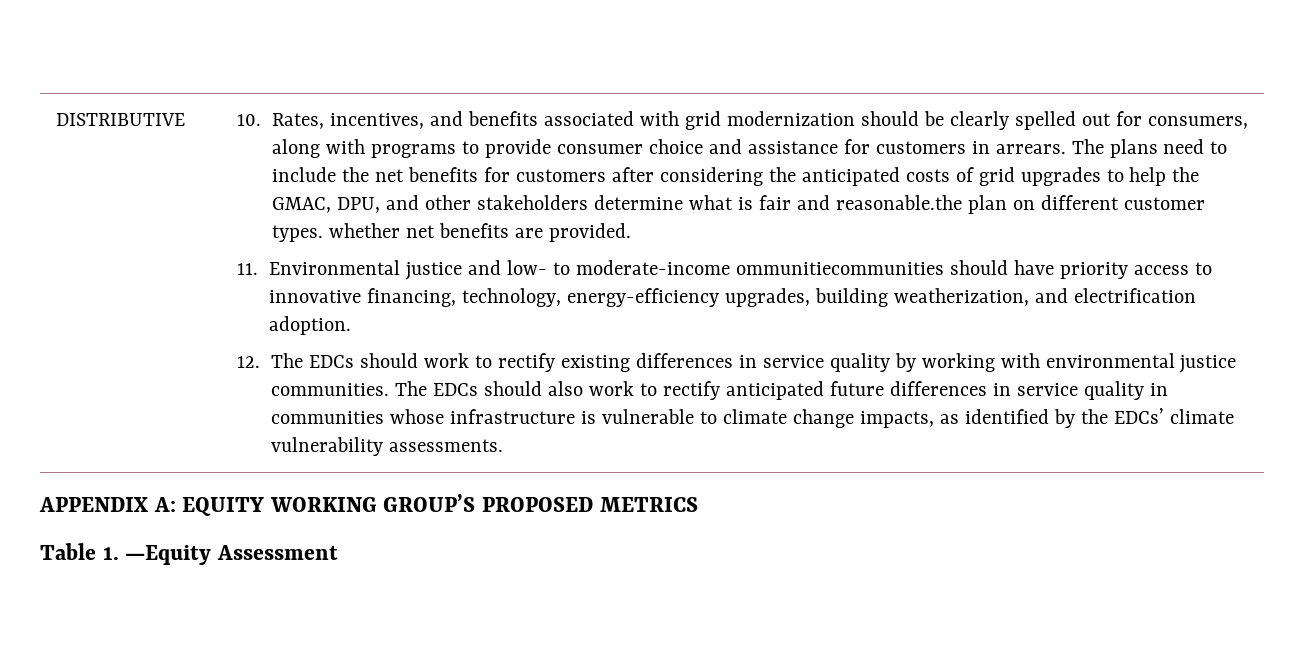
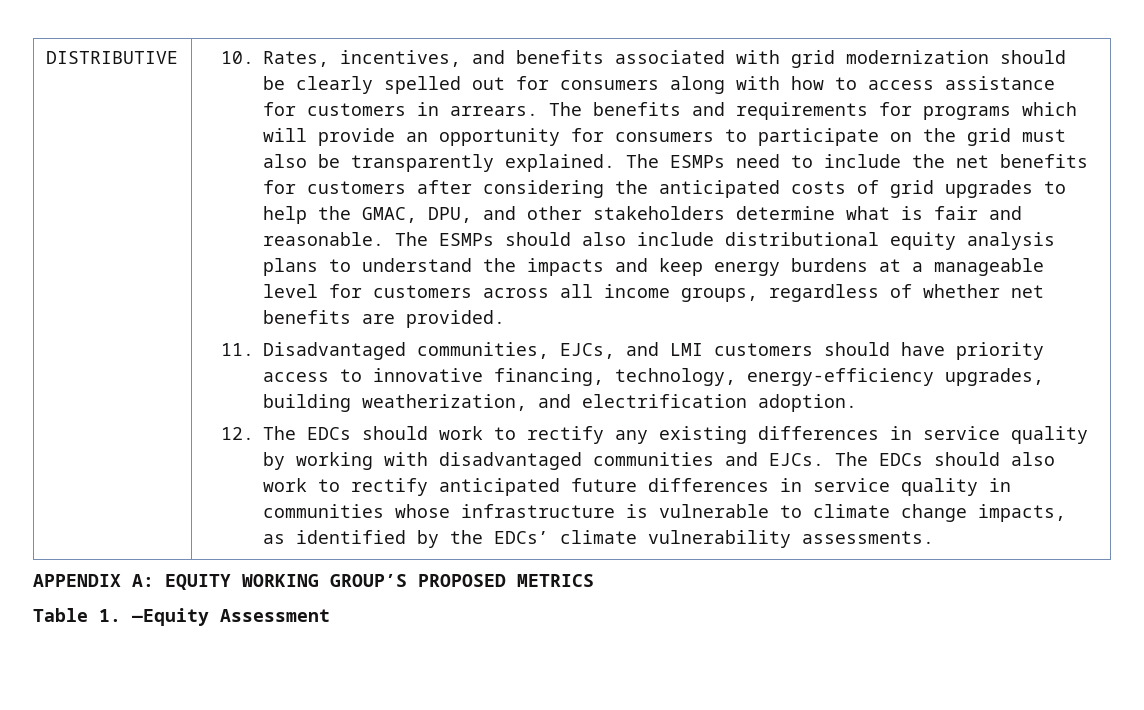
[1147,116,1248,129] consumers, -> [559,80,659,90] consumers
[371,139,742,158] programs to provide consumer choice and -> [790,76,934,90] how to access
[1109,139,1158,158] plans -> [592,102,1077,120] [262,128,1066,146] [262,154,725,172] benefits and requirements for programs which will provide an opportunity for consumers to participate on the grid must also be transparently explained. The ESMPs
[835,195,1205,214] [272,225,324,242] reasonable.the plan on different customer types. -> [262,232,1055,250] [262,258,1044,276] [262,284,912,302] reasonable. The ESMPs should also include distributional equity analysis plans to understand the impacts and keep energy burdens at a manageable level for customers across all income groups, regardless of
[269,260,945,280] Environmental justice and low- to moderate-income ommunitiecommunities -> [262,342,813,360] Disadvantaged communities, EJCs, and LMI customers
(556, 362) none -> [614,430,648,444] any
[1045,353,1237,373] [271,383,390,396] environmental justice communities. -> [438,452,824,470] disadvantaged communities and EJCs.

